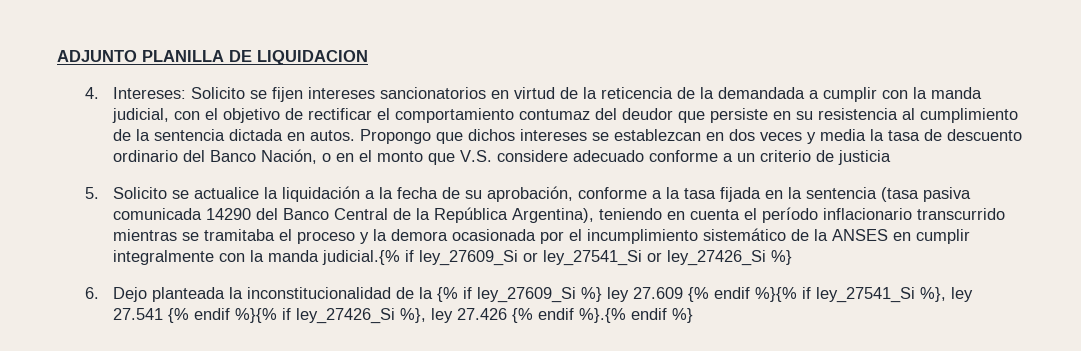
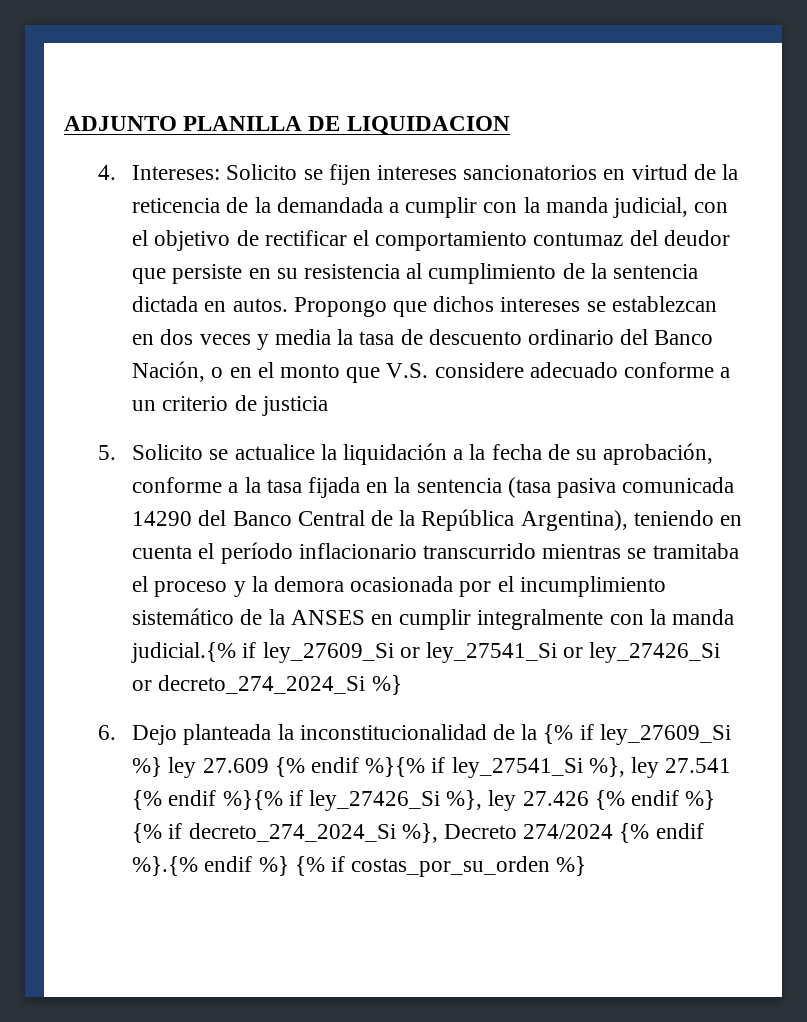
(766, 258) none -> [132,675,366,694] or decreto_274_2024_Si
[578,308,667,323] %}.{% endif -> [685,790,716,810] [132,823,704,843] [132,856,551,877] %} {% if decreto_274_2024_Si %}, Decreto 274/2024 {% endif %}.{% endif %} {% if costas_por_su_orden

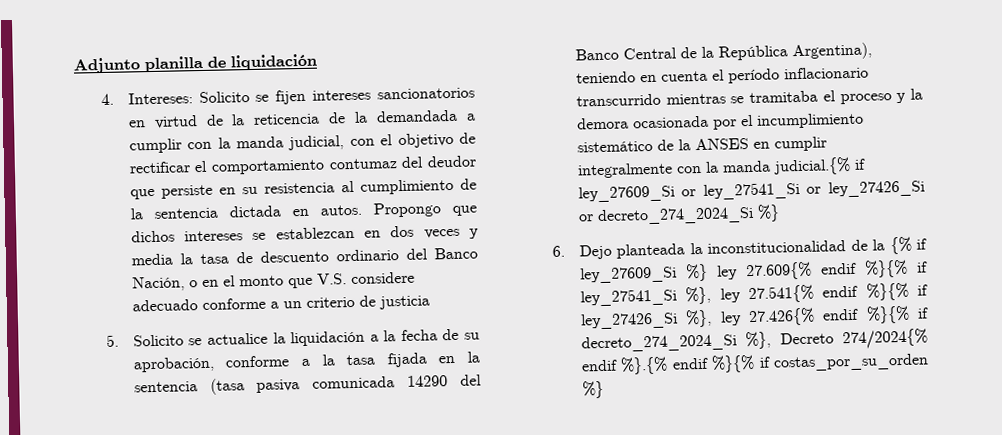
[64,116,510,135] ADJUNTO PLANILLA DE LIQUIDACION -> [73,53,317,74] Adjunto planilla de liquidación
[202,757,305,777] 27.609 {% -> [744,261,812,281] 27.609{%
[665,758,732,773] [132,790,163,810] 27.541 {% -> [747,284,814,304] 27.541{%
[522,790,716,810] [132,823,163,843] 27.426 {% endif %} {% -> [747,305,910,327] 27.426{% endif %}{%
[523,823,650,843] 274/2024 {% -> [842,328,928,350] 274/2024{%
[258,856,325,876] %} {% -> [711,354,756,373] %}{%

